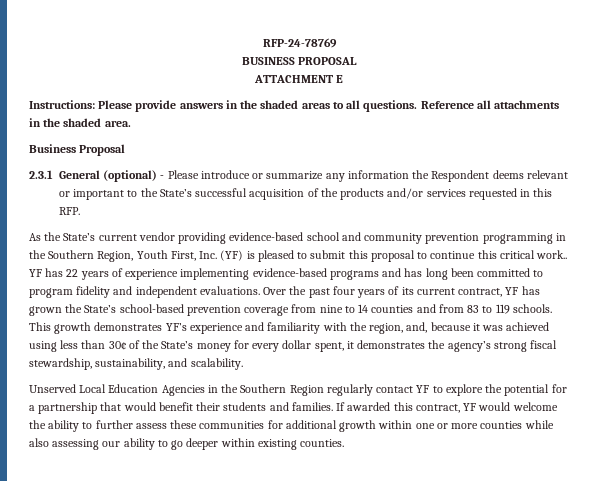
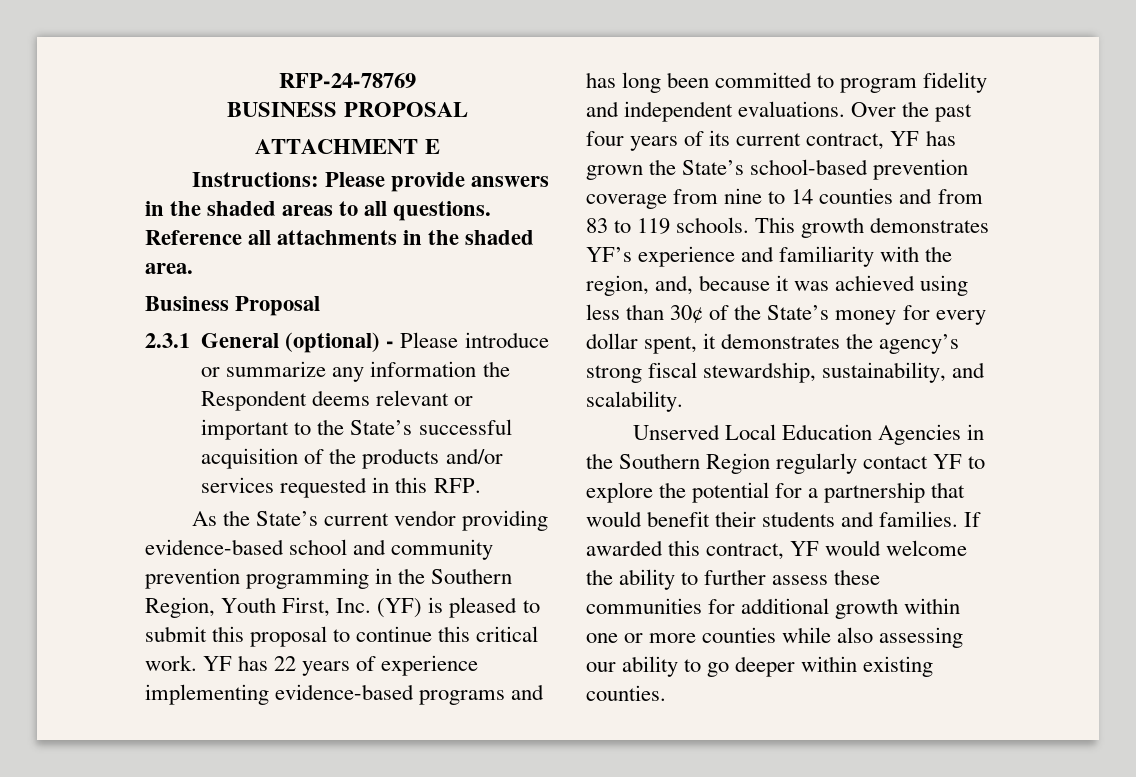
[536,250,568,259] work.. -> [145,655,197,671] work.

